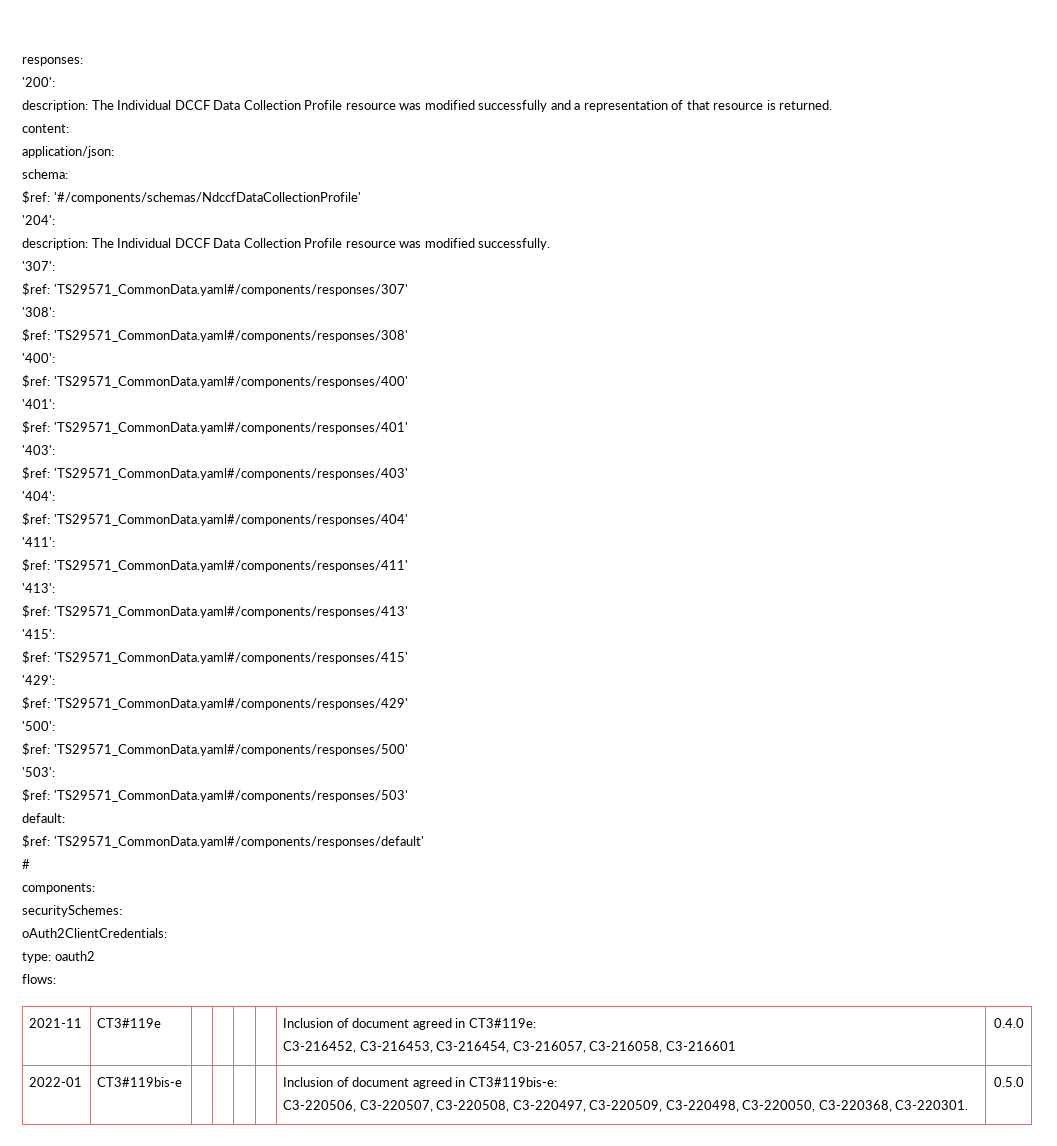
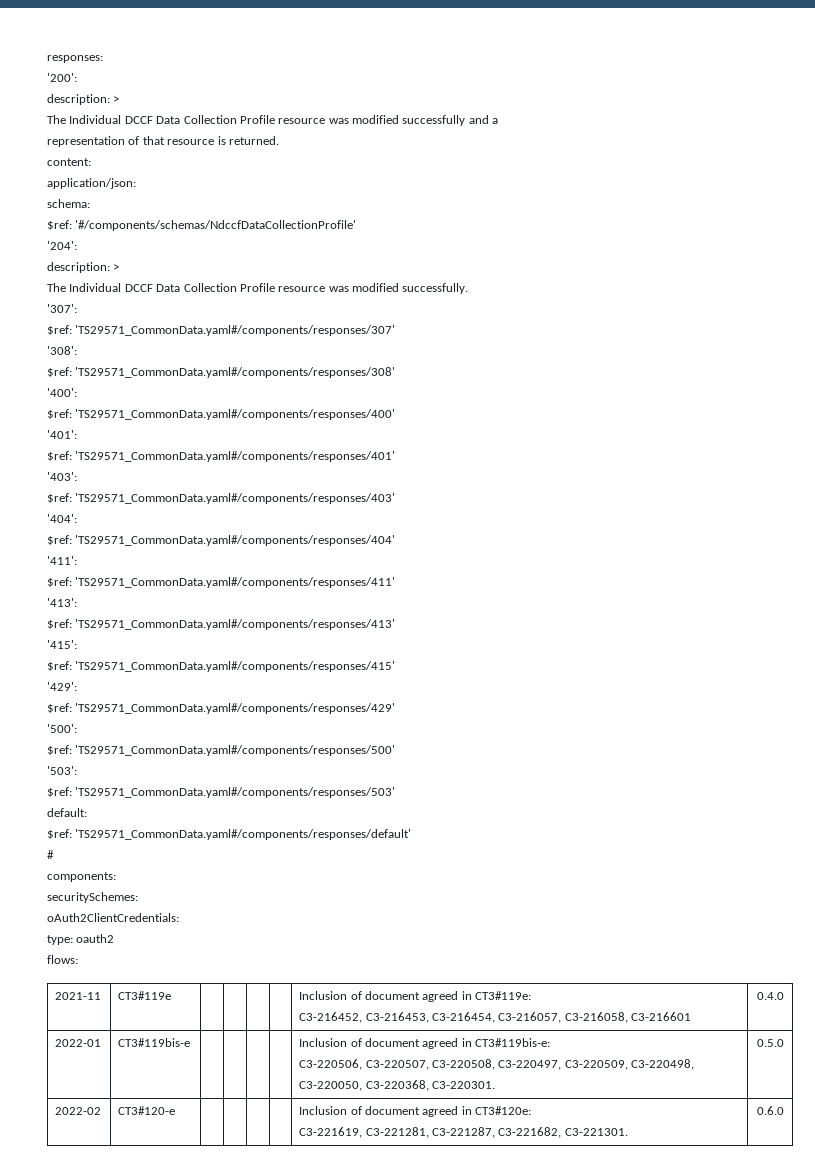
(88, 106) none -> [113,96,120,103] > //
(581, 106) none -> (499, 121) //
(88, 244) none -> [113,264,120,271] > //
(1024, 1082) none -> [55,1107,102,1115] [118,1106,176,1115] [299,1106,532,1117] [299,1127,628,1138] [756,1106,784,1115] // 2022-02 | CT3#120-e | | | | | Inclusion of document agreed in CT3#120e: // C3-221619, C3-221281, C3-221287, C3-221682, C3-221301. | 0.6.0

